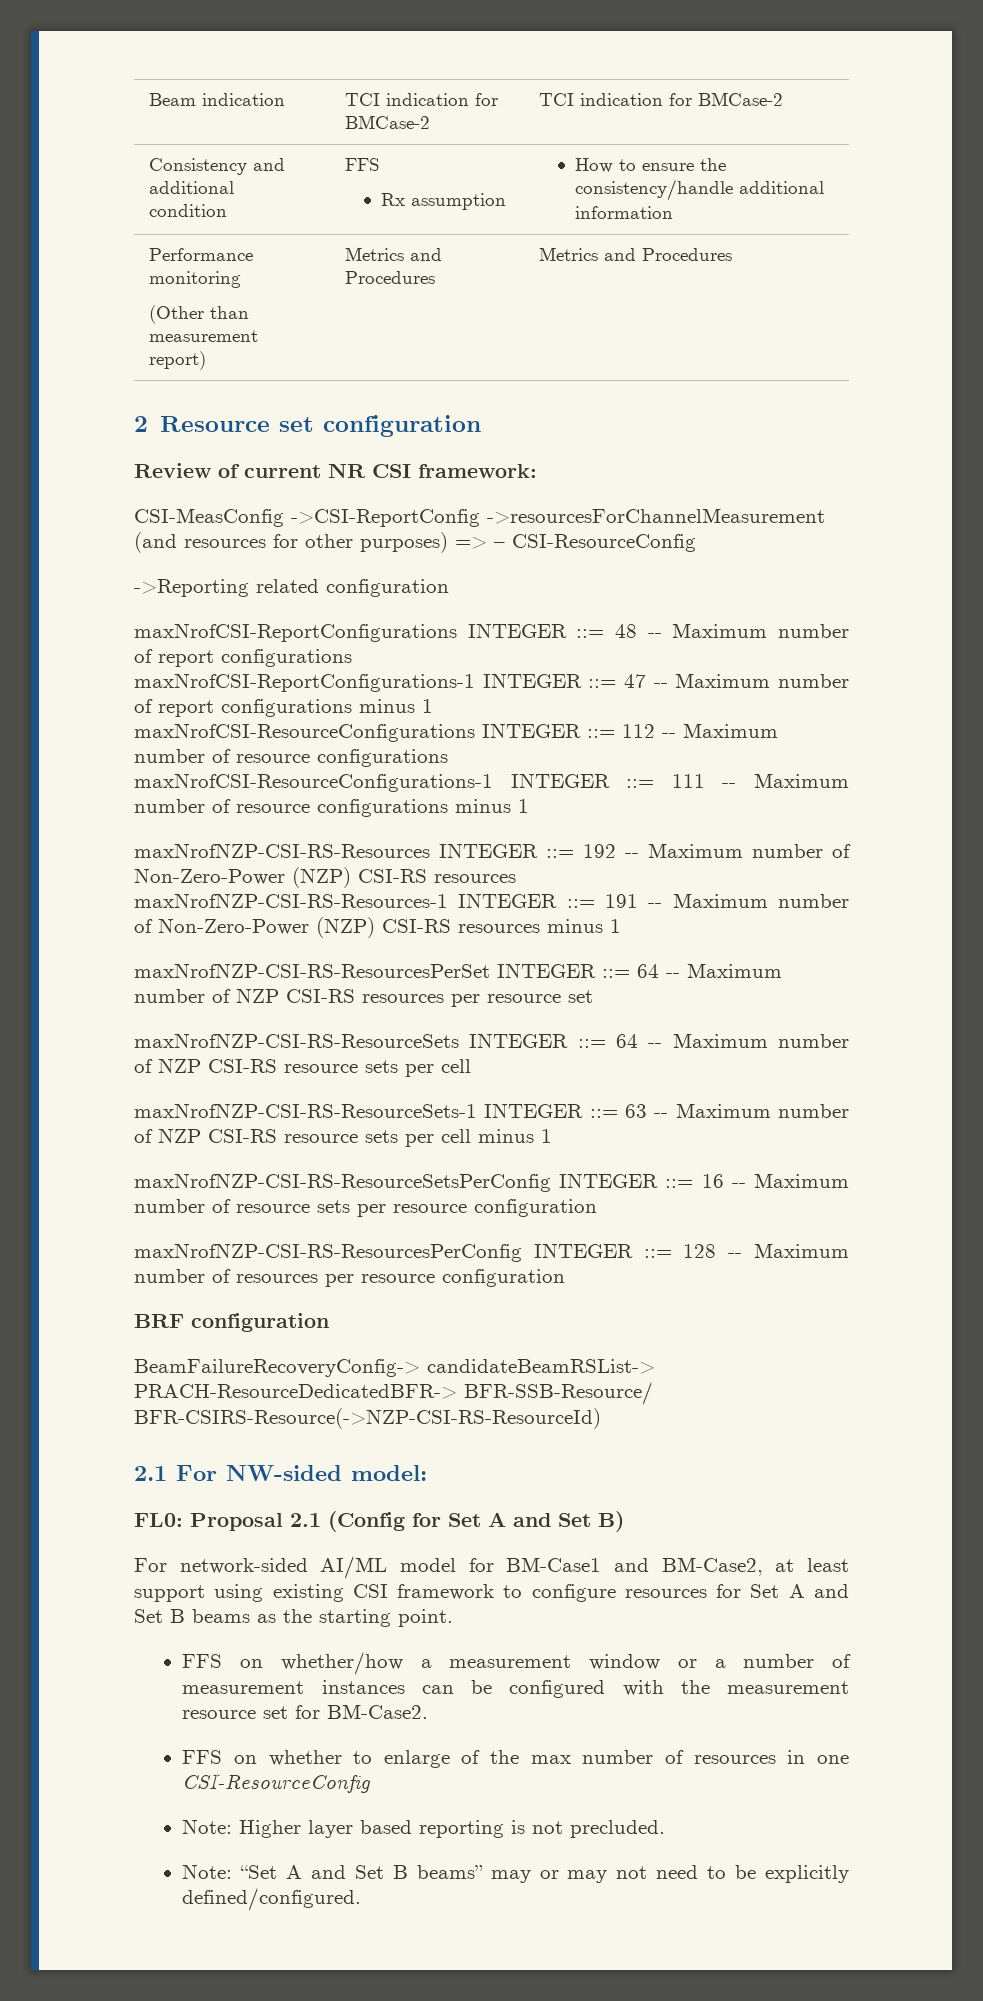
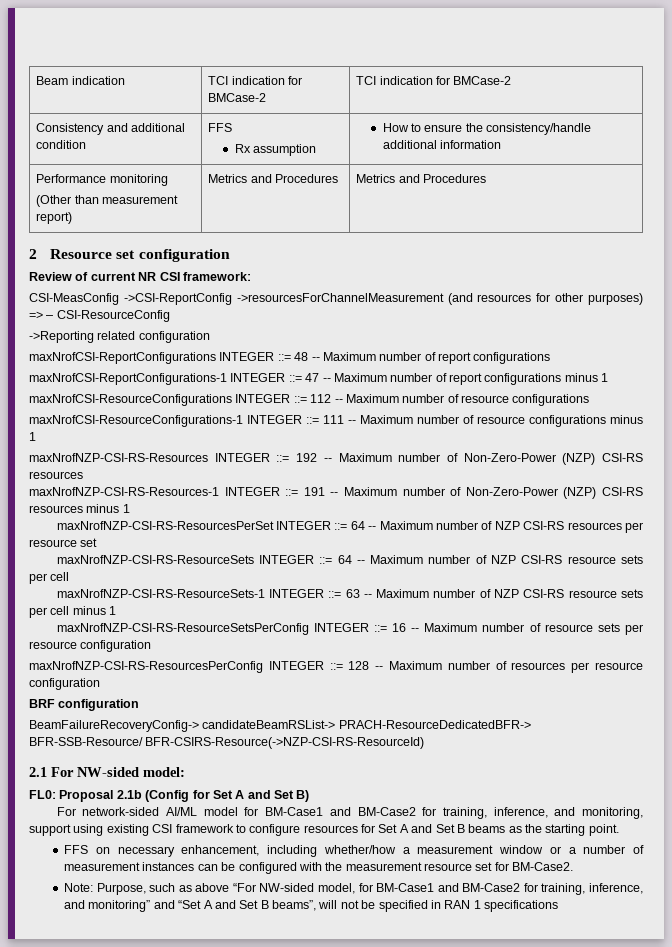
[290,1513,321,1527] 2.1 -> [116,790,142,799] 2.1b
[661,1557,849,1576] BM-Case2, at least -> [357,807,643,819] BM-Case2 for training, inference, and monitoring,
(264, 1663) none -> [117,845,318,857] necessary enhancement, including
[182,1750,850,1768] [182,1773,372,1793] [182,1819,666,1838] [182,1864,233,1879] FFS on whether to enlarge of the max number of resources in one CSI-ResourceConfig // Note: Higher layer based reporting is not precluded. // Note: -> [64,883,644,895] [64,900,175,912] Note: Purpose, such as above “For NW-sided model, for BM-Case1 and BM-Case2 for training, inference, and monitoring” and
[416,1865,849,1883] [182,1888,362,1911] beams” may or may not need to be explicitly defined/configured. -> [272,900,559,912] beams”, will not be specified in RAN 1 specifications

